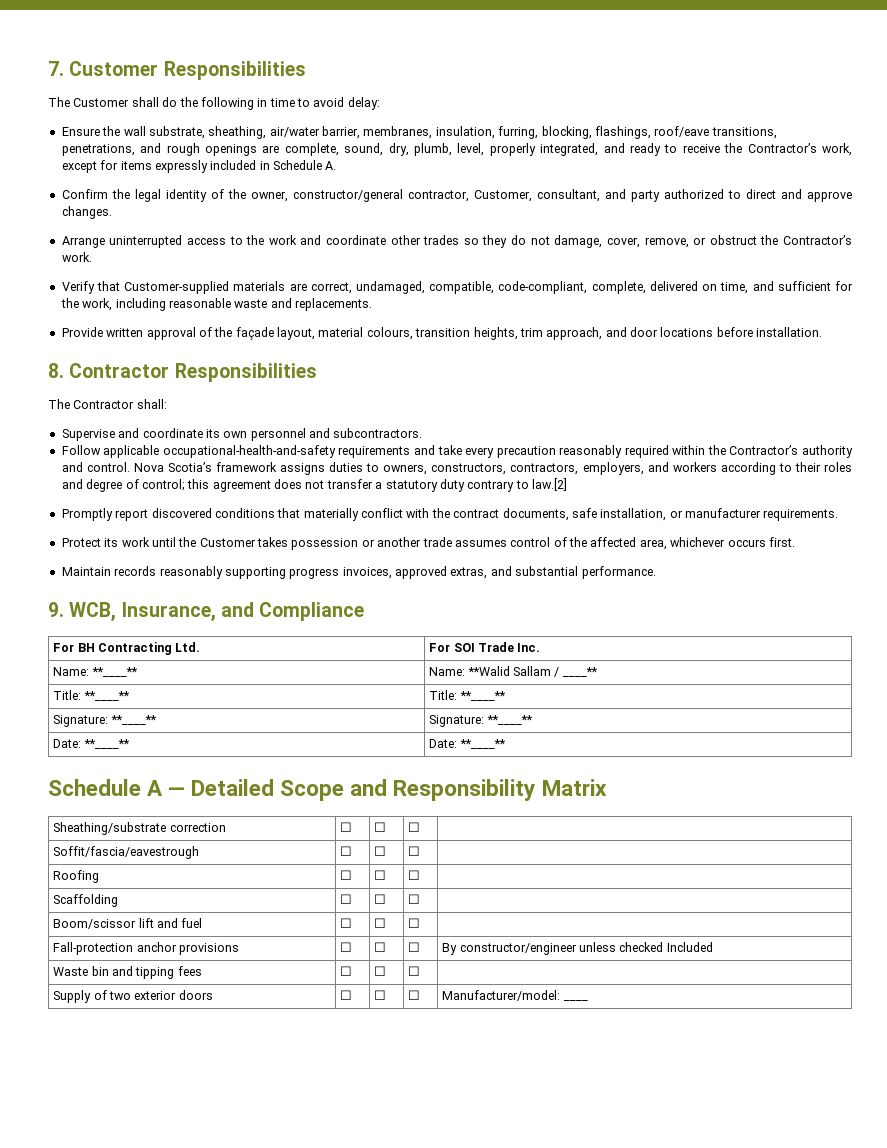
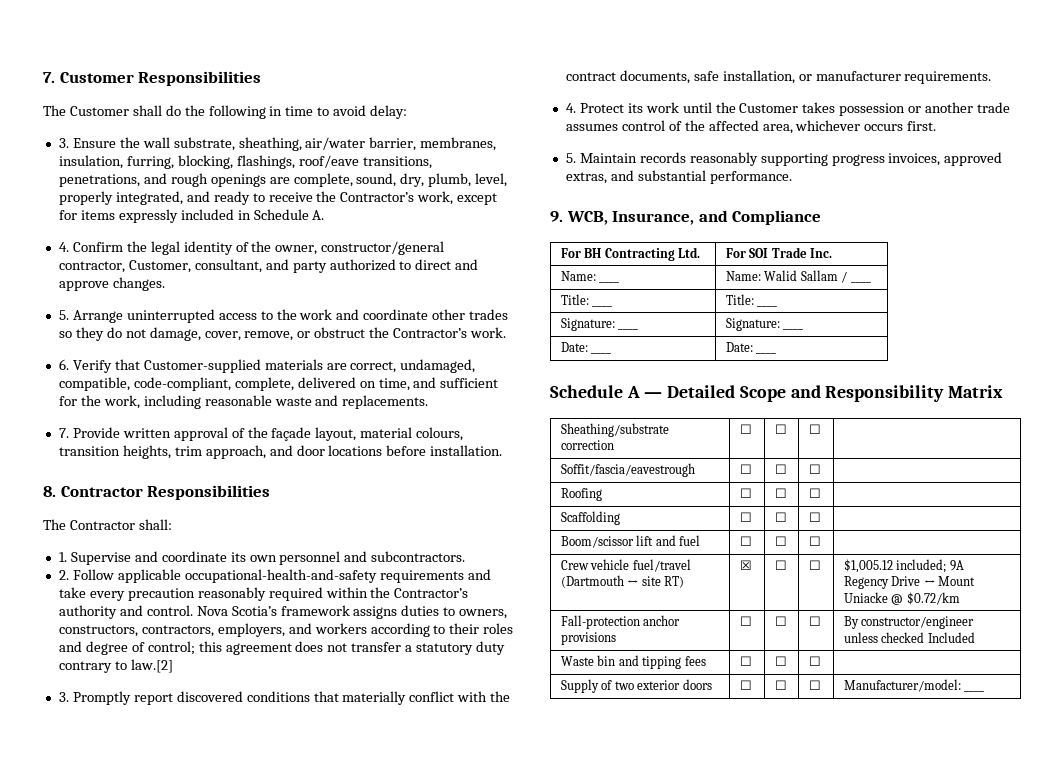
(380, 103) none -> [58,138,69,148] 3.
(337, 165) none -> [58,242,69,252] 4.
(112, 212) none -> [58,310,69,320] 5.
(92, 257) none -> [58,359,69,370] 6.
(372, 304) none -> [58,428,69,438] 7.
(167, 404) none -> [58,552,67,562] 1.
(423, 433) none -> [58,570,69,580] 2.
(567, 484) none -> [58,692,69,702] 3.
(839, 515) none -> [565,103,576,113] 4.
(795, 542) none -> [565,153,576,163] 5.
[91,667,138,677] [429,666,510,676] **____** | Name: **Walid -> [599,281,620,283] [725,270,798,281] ____ | Name: Walid
[562,667,598,677] [53,690,130,701] [429,690,506,701] [53,715,157,727] [429,715,533,727] [53,739,130,749] [429,739,506,749] ____** // Title: **____** | Title: **____** // Signature: **____** | Signature: **____** // Date: **____** | Date: **____** -> [850,281,871,283] [560,294,589,305] [592,305,613,307] [725,294,754,305] [757,305,778,307] [560,318,639,331] [725,318,804,331] [560,342,588,352] [591,352,612,354] [725,342,753,352] [756,352,777,354] ____ // Title: ____ | Title: ____ // Signature: ____ | Signature: ____ // Date: ____ | Date: ____
(421, 923) none -> [560,559,691,572] [560,575,685,588] [739,560,752,570] [774,560,787,570] [808,560,821,570] [843,559,964,573] [843,576,976,589] [843,592,960,605] // Crew vehicle fuel/travel (Dartmouth ↔ site RT) | ☒ | ☐ | ☐ | $1,005.12 included; 9A Regency Drive ↔ Mount Uniacke @ $0.72/km

